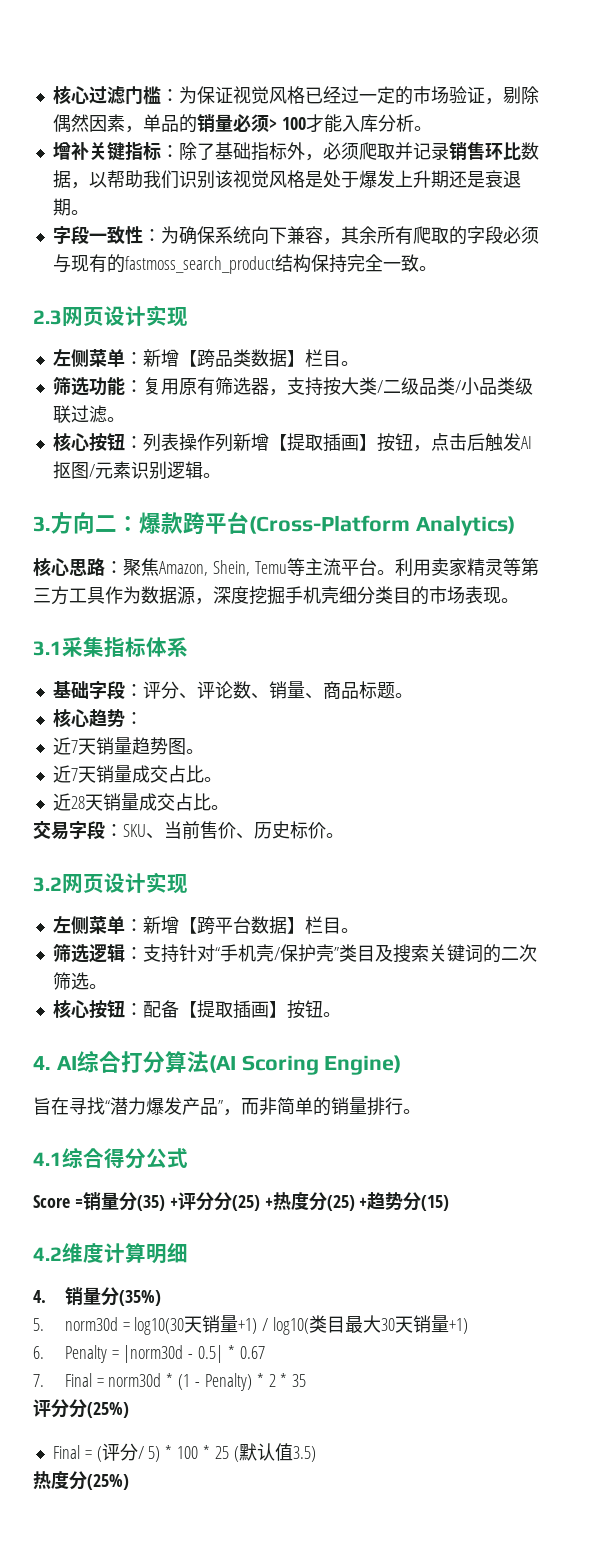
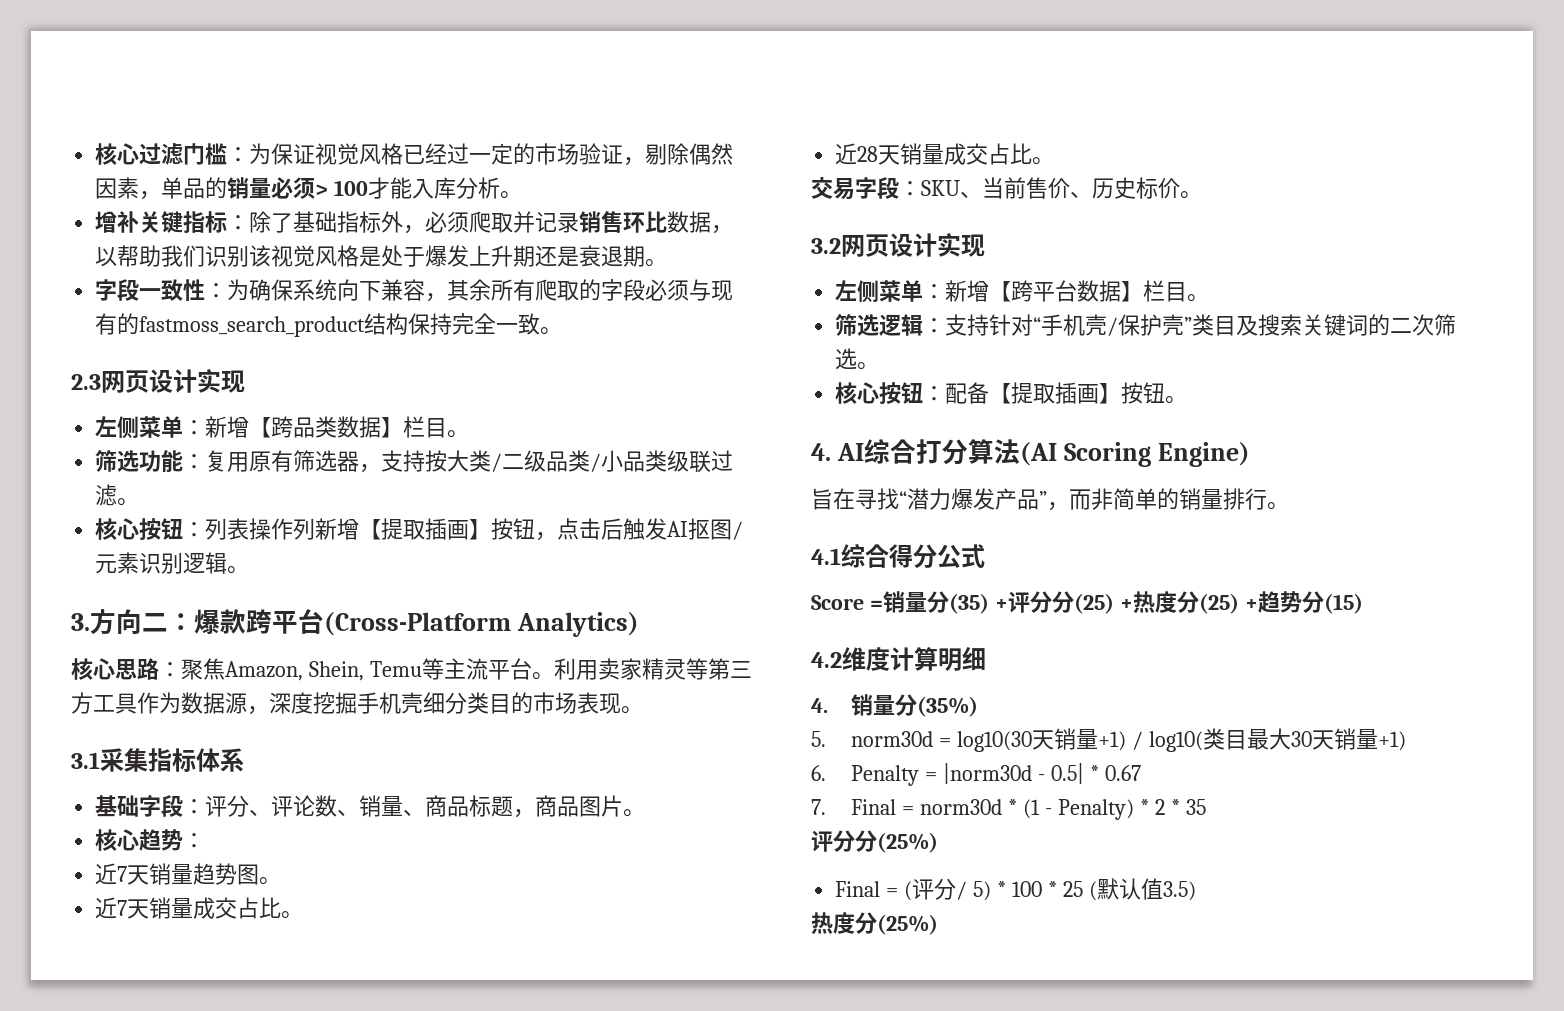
(395, 690) none -> [513,795,624,818] ，商品图片

